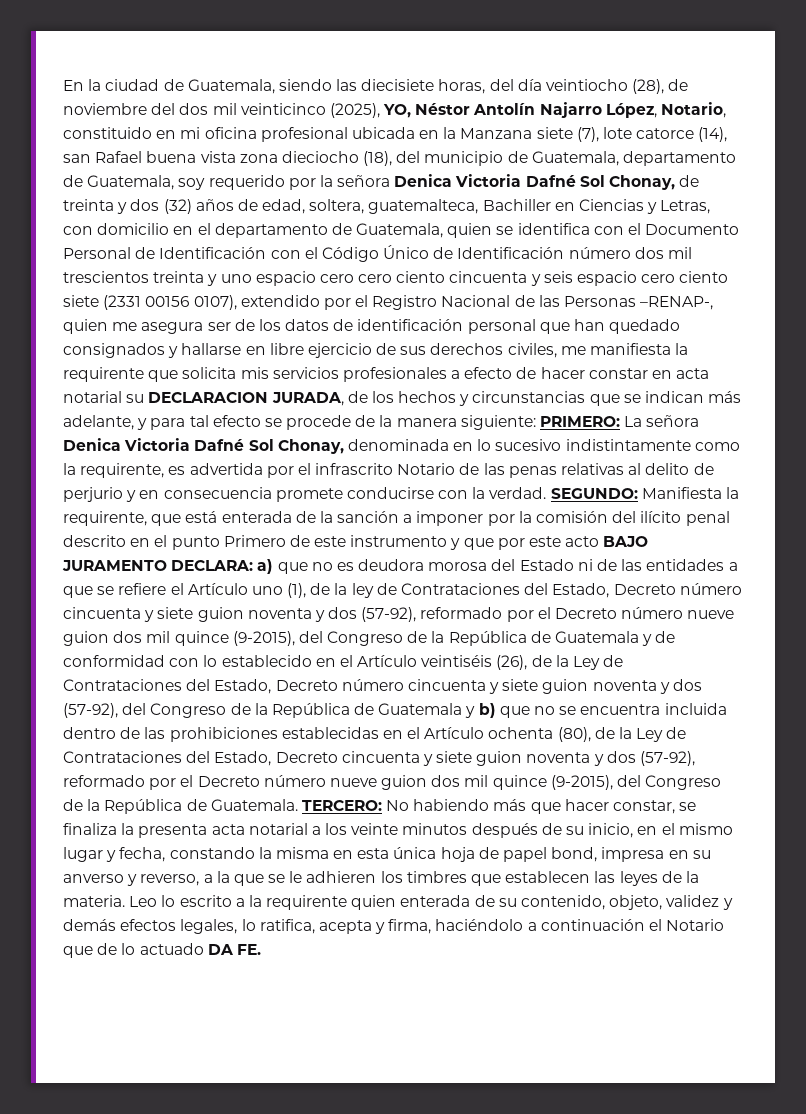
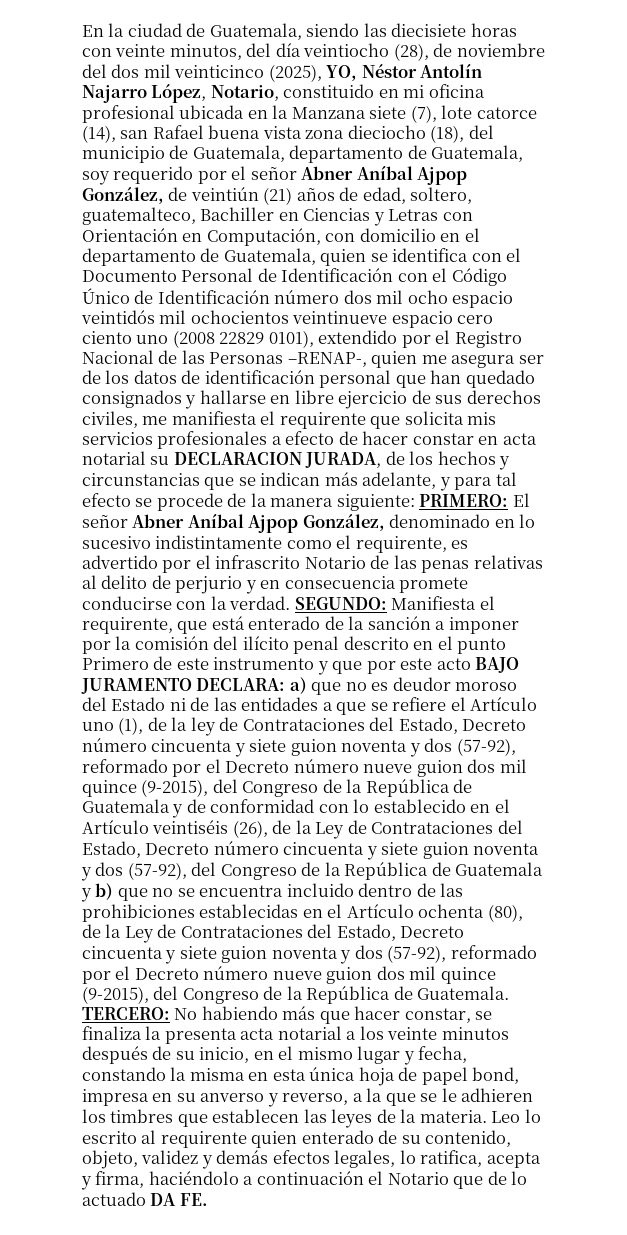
[438,79,486,94] horas, -> [470,23,517,37] [82,44,242,60] horas con veinte minutos,
[319,174,700,190] [63,199,192,214] la señora Denica Victoria Dafné Sol Chonay, de treinta y dos (32) -> [231,165,468,185] [82,187,293,205] el señor Abner Aníbal Ajpop González, de veintiún (21)
[309,199,479,214] soltera, guatemalteca, -> [410,187,473,204] [82,207,196,225] soltero, guatemalteco,
[660,200,711,214] Letras, -> [388,209,473,221] [82,228,321,246] Letras con Orientación en Computación,
[63,271,729,286] [63,295,237,310] trescientos treinta y uno espacio cero cero ciento cincuenta y seis espacio cero ciento siete (2331 00156 0107), -> [407,290,514,308] [81,310,494,328] [82,330,314,348] ocho espacio veintidós mil ochocientos veintinueve espacio cero ciento uno (2008 22829 0101),
[675,343,689,355] la -> [260,411,276,425] el
[624,415,700,427] [63,438,449,454] La señora Denica Victoria Dafné Sol Chonay, denominada -> [512,493,530,507] [82,513,491,533] El señor Abner Aníbal Ajpop González, denominado
[63,463,76,475] la -> [336,535,352,549] el
[189,463,263,475] advertida -> [82,555,158,569] advertido
[726,487,740,499] la -> [479,596,495,610] el
[221,511,292,523] enterada -> [248,616,321,630] enterado
[358,559,488,571] deudora morosa -> [392,677,518,691] deudor moroso
[664,703,727,715] incluida -> [286,883,354,897] incluido
[235,895,262,907] a la -> [141,1130,157,1144] al
[400,895,471,907] enterada -> [301,1130,374,1144] enterado

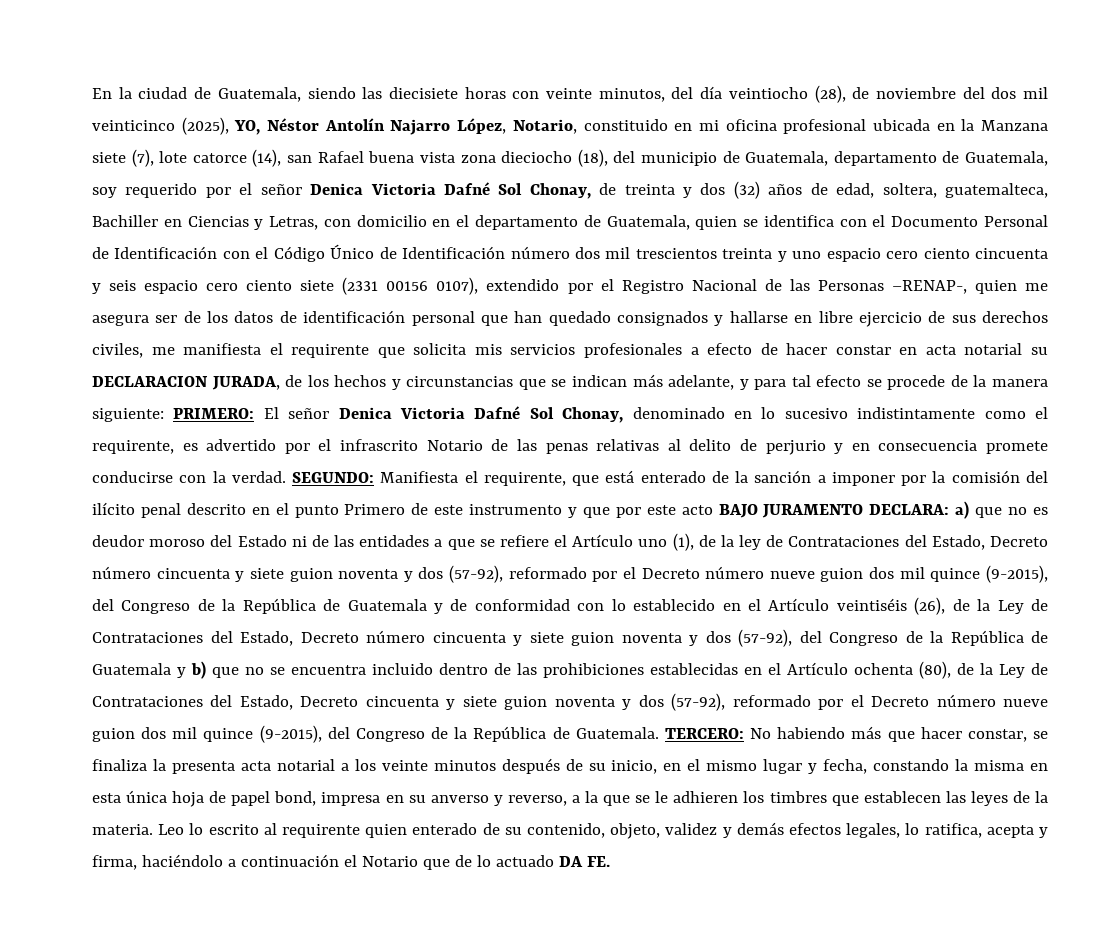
[301,165,468,185] [82,187,293,205] Abner Aníbal Ajpop González, de veintiún (21) -> [310,181,760,199] Denica Victoria Dafné Sol Chonay, de treinta y dos (32)
[410,187,473,204] [82,207,196,225] soltero, guatemalteco, -> [882,183,1049,198] soltera, guatemalteca,
[388,209,473,221] [82,228,321,246] Letras con Orientación en Computación, -> [269,216,319,230] Letras,
[407,290,514,308] [81,310,494,328] [82,330,314,348] ocho espacio veintidós mil ochocientos veintinueve espacio cero ciento uno (2008 22829 0101), -> [635,248,1049,262] [92,277,479,295] trescientos treinta y uno espacio cero ciento cincuenta y seis espacio cero ciento siete (2331 00156 0107),
[132,513,385,533] Abner Aníbal Ajpop González, -> [338,406,624,423] Denica Victoria Dafné Sol Chonay,

